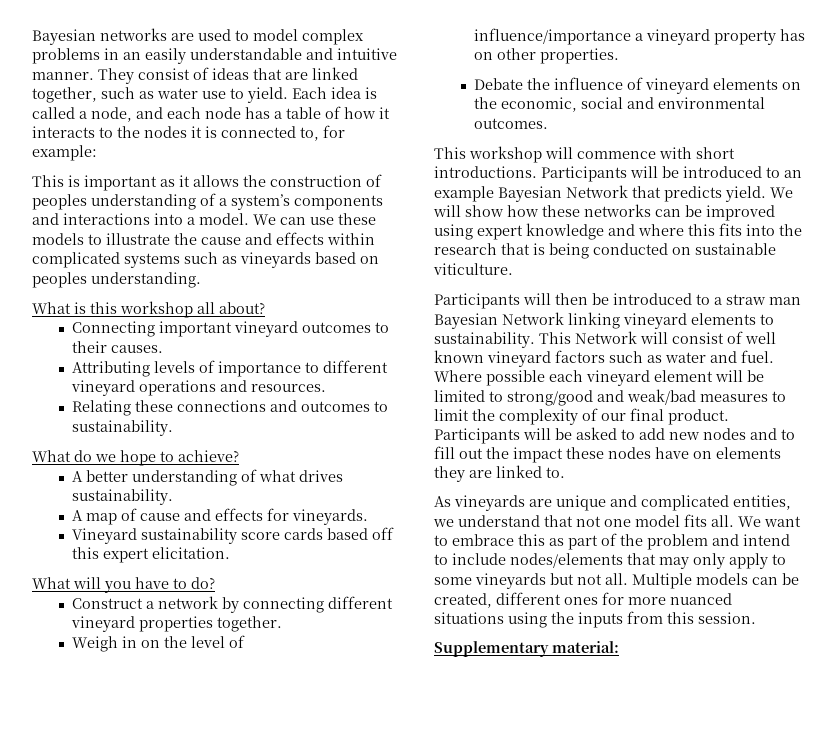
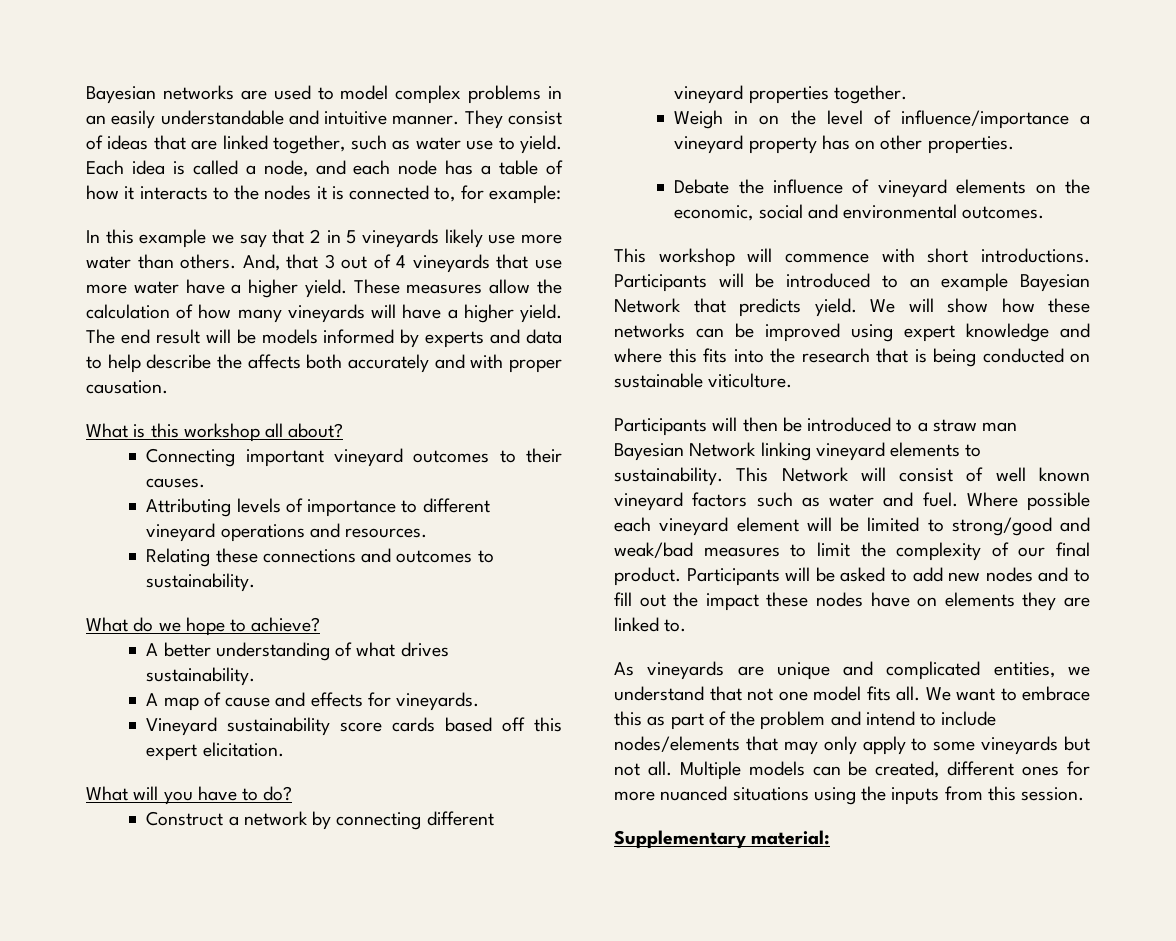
[32,174,382,191] [32,193,383,210] [32,213,376,225] [32,232,375,245] [32,252,379,268] [32,272,201,288] This is important as it allows the construction of peoples understanding of a system’s components and interactions into a model. We can use these models to illustrate the cause and effects within complicated systems such as vineyards based on peoples understanding. -> [86,229,562,248] [86,254,562,273] [86,279,562,298] [86,304,562,323] [86,329,562,348] [86,354,562,373] [86,380,168,394] In this example we say that 2 in 5 vineyards likely use more water than others. And, that 3 out of 4 vineyards that use more water have a higher yield. These measures allow the calculation of how many vineyards will have a higher yield. The end result will be models informed by experts and data to help describe the affects both accurately and with proper causation.

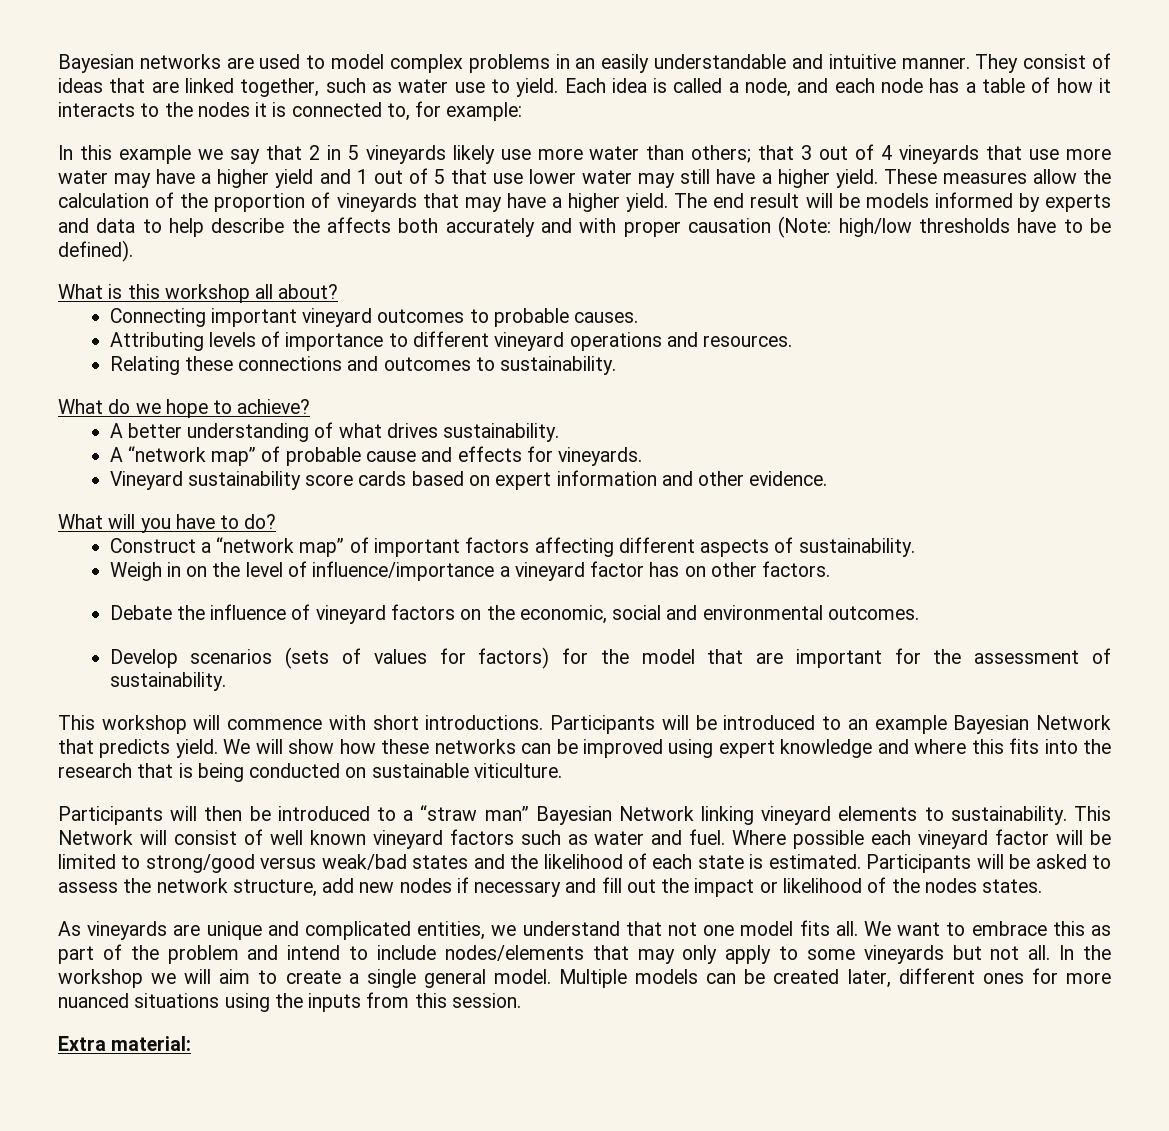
[180,254,280,271] others. And, -> [691,145,752,163] others;
(179, 287) none -> [114,168,711,188] may have a higher yield and 1 out of 5 that use lower water may still
[198,304,397,323] how many vineyards will -> [180,192,502,212] the proportion of vineyards that may
[86,380,168,394] causation. -> [688,216,1112,238] [58,240,133,262] causation (Note: high/low thresholds have to be defined).
[526,448,562,463] their -> [493,308,569,327] probable
[163,692,221,711] map of -> [127,446,361,466] “network map” of probable
[502,717,562,732] [146,742,284,761] off this expert elicitation. -> [468,470,828,490] on expert information and other evidence.
[243,811,494,830] [674,85,907,104] network by connecting different vineyard properties together. -> [216,537,915,557] “network map” of important factors affecting different aspects of sustainability.
[748,137,817,154] property -> [590,561,645,577] factor
[927,136,1014,154] properties. -> [762,561,831,577] factors.
[956,179,1027,194] elements -> [390,604,455,620] factors
(1045, 212) none -> [109,647,1111,669] [109,672,226,691] // Develop scenarios (sets of values for factors) for the model that are important for the assessment of sustainability.
[932,419,1018,432] straw man -> [420,805,529,821] “straw man”
[736,517,799,532] element -> [995,829,1050,845] factor
[1060,517,1090,532] [614,542,1090,561] [614,567,681,586] and weak/bad measures to limit the complexity of our final product. -> [260,853,861,870] versus weak/bad states and the likelihood of each state is estimated.
[912,567,1090,582] [614,592,1090,611] [614,617,687,632] add new nodes and to fill out the impact these nodes have on elements they are linked to. -> [58,877,1043,897] assess the network structure, add new nodes if necessary and fill out the impact or likelihood of the nodes states.
(672, 768) none -> [1059,945,1112,960] [58,969,551,988] In the workshop we will aim to create a single general model.
[875,761,940,778] created, -> [773,969,891,988] created later,
[614,830,746,849] Supplementary -> [58,1036,106,1051] Extra

